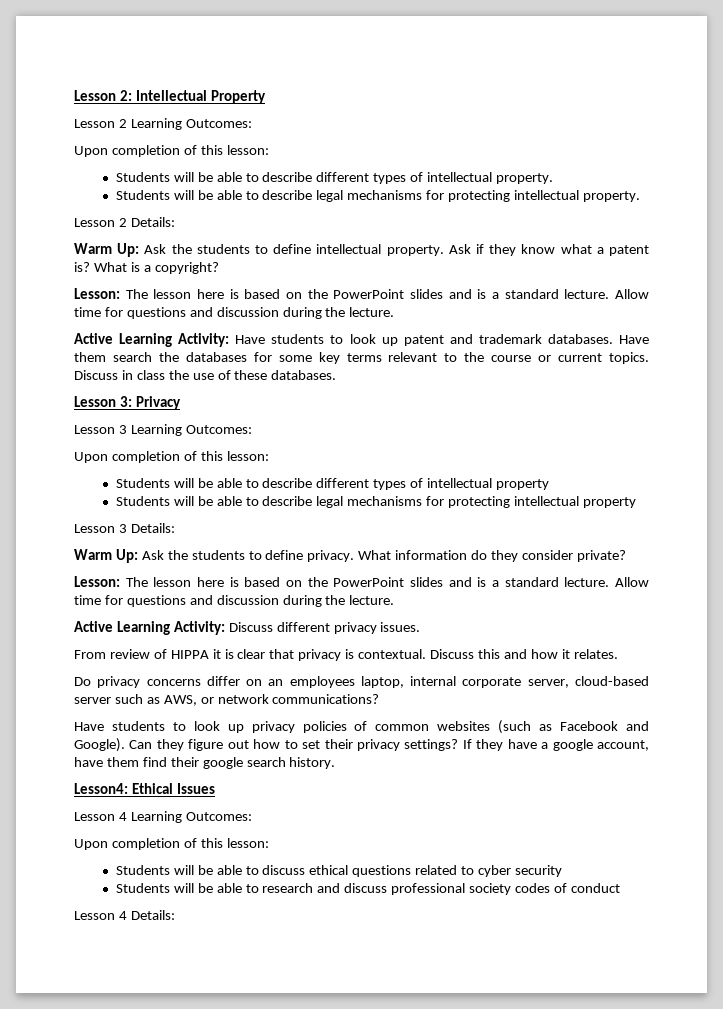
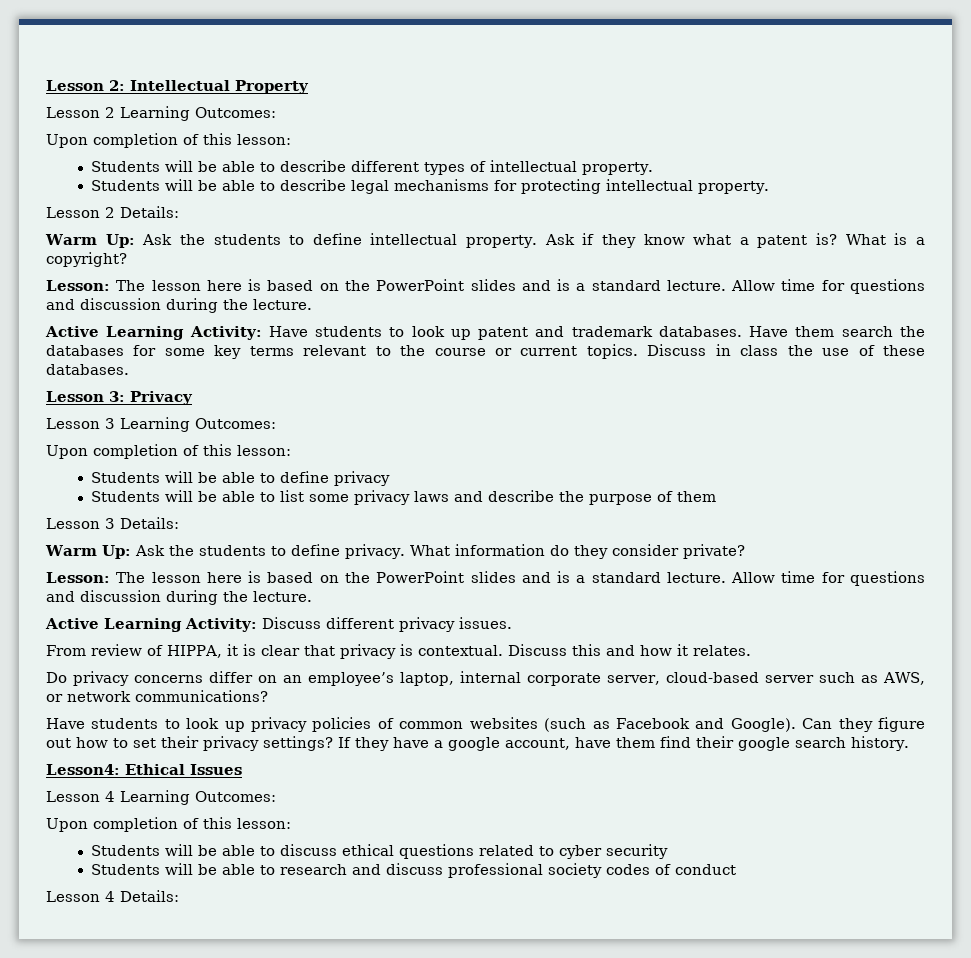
[262,478,550,490] [115,496,636,508] describe different types of intellectual property // Students will be able to describe legal mechanisms for protecting intellectual property -> [280,471,391,486] [91,490,717,505] define privacy // Students will be able to list some privacy laws and describe the purpose of them
[170,650,209,659] HIPPA -> [167,645,222,658] HIPPA,
[289,676,355,688] employees -> [308,672,395,686] employee’s

